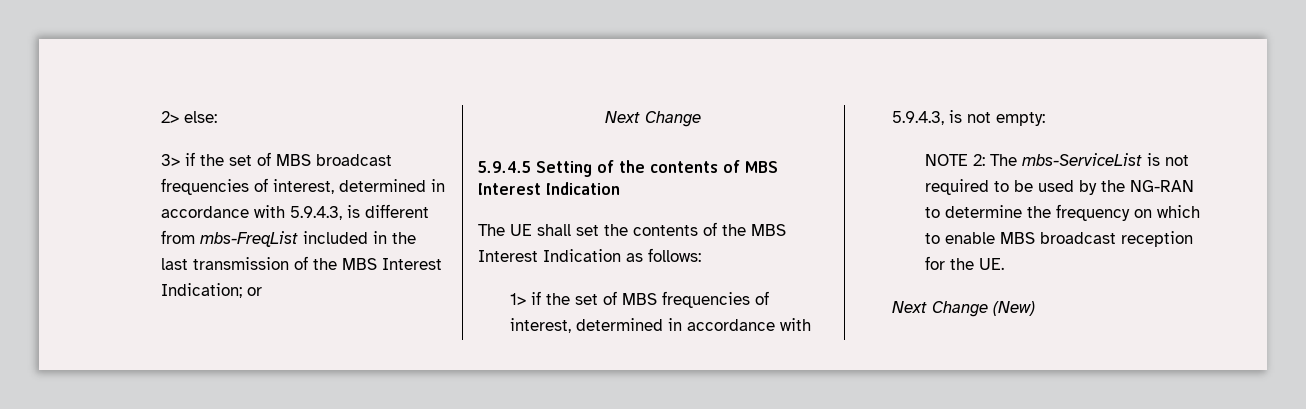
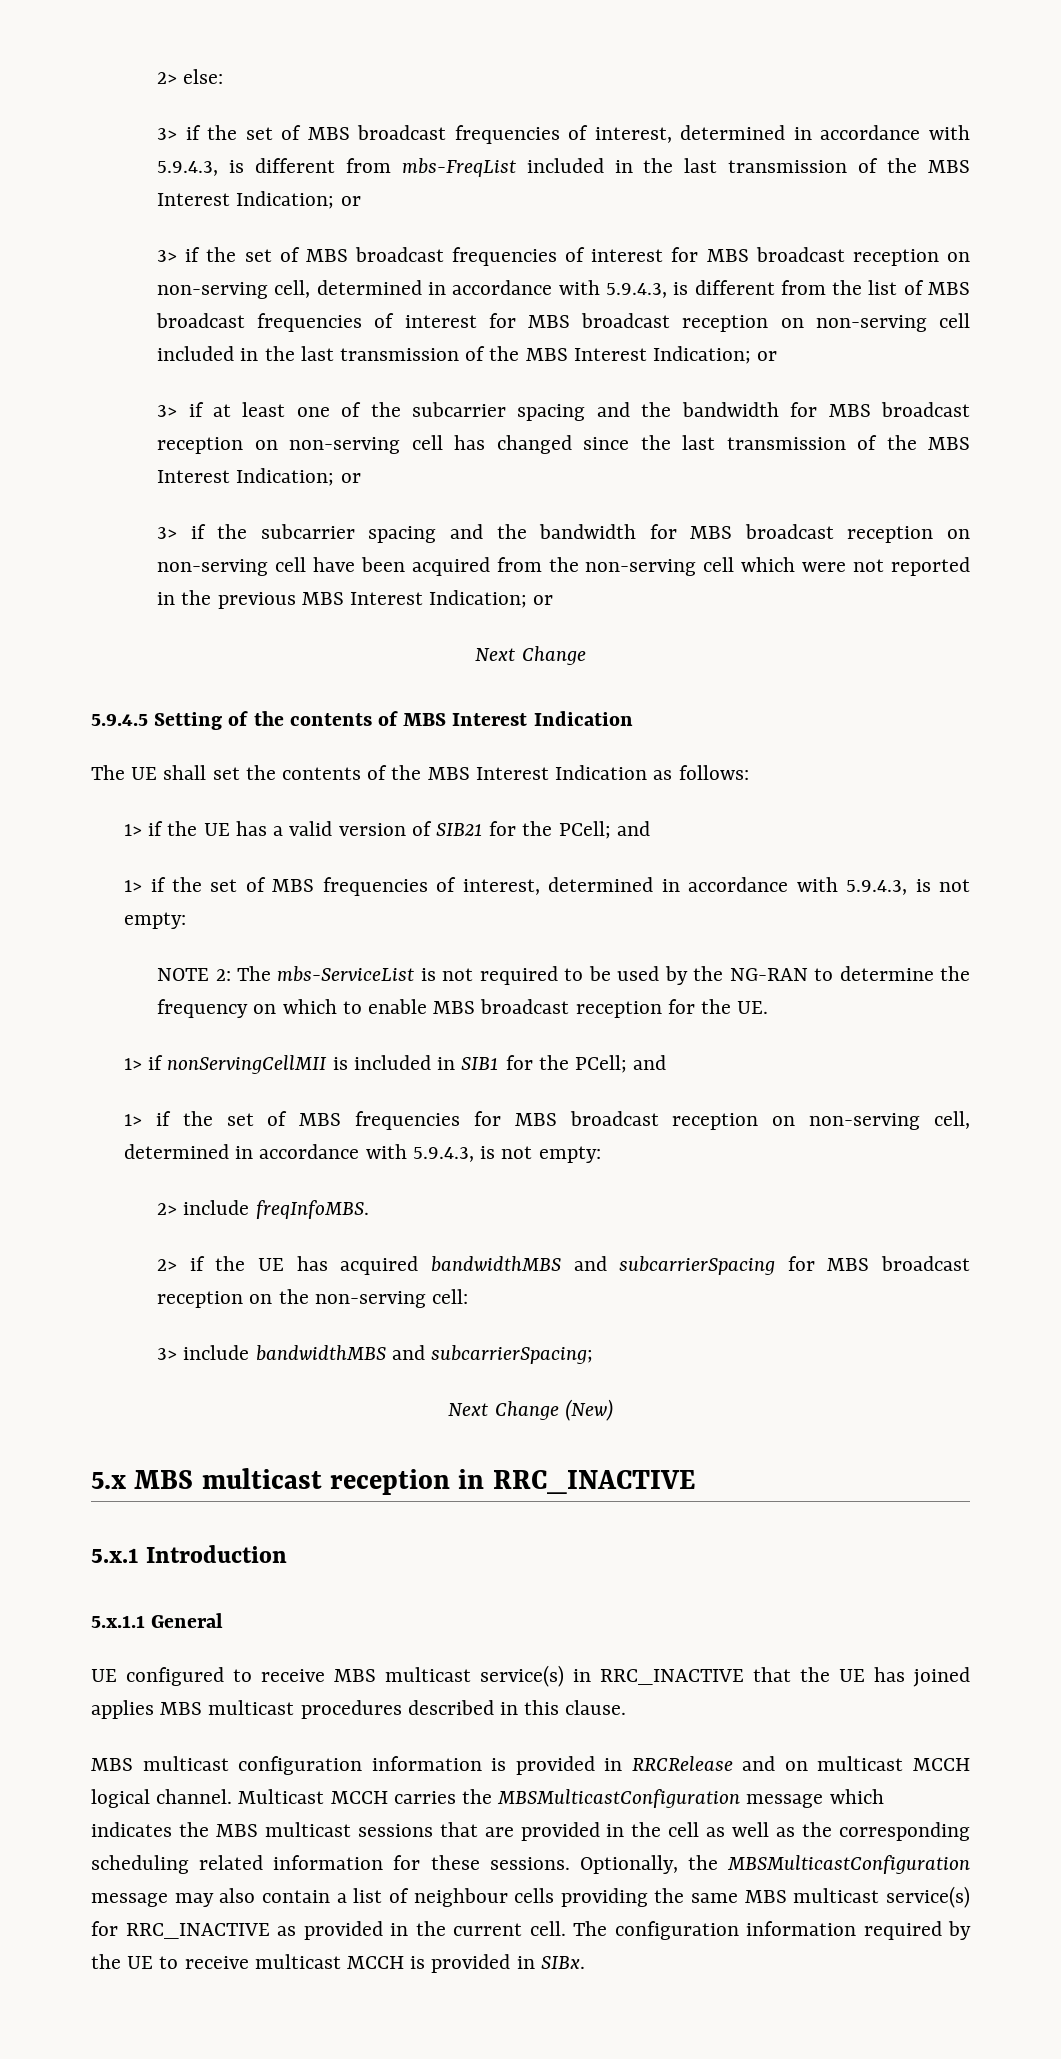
(262, 291) none -> [157,247,970,266] [157,280,970,299] [156,313,970,332] [157,346,778,364] [157,402,970,421] [157,435,970,454] [157,468,361,486] [157,524,970,543] [157,557,970,576] [157,590,554,609] // 3> if the set of MBS broadcast frequencies of interest for MBS broadcast reception on non-serving cell, determined in accordance with 5.9.4.3, is different from the list of MBS broadcast frequencies of interest for MBS broadcast reception on non-serving cell included in the last transmission of the MBS Interest Indication; or // 3> if at least one of the subcarrier spacing and the bandwidth for MBS broadcast reception on non-serving cell has changed since the last transmission of the MBS Interest Indication; or // 3> if the subcarrier spacing and the bandwidth for MBS broadcast reception on non-serving cell have been acquired from the non-serving cell which were not reported in the previous MBS Interest Indication; or
(701, 255) none -> [124,821,650,839] // 1> if the UE has a valid version of SIB21 for the PCell; and
[892,301,1036,317] Next Change (New) -> [124,1055,667,1074] [124,1111,970,1130] [124,1144,601,1163] [157,1200,369,1219] [157,1256,970,1275] [157,1289,468,1308] [157,1345,593,1364] [448,1399,613,1421] [91,1468,695,1495] [91,1545,288,1563] [91,1613,224,1628] [91,1665,970,1687] [91,1700,627,1719] [91,1756,970,1775] [91,1789,884,1808] [91,1822,970,1841] [91,1855,970,1874] [91,1886,970,1908] [91,1921,971,1940] [91,1954,585,1973] 1> if nonServingCellMII is included in SIB1 for the PCell; and // 1> if the set of MBS frequencies for MBS broadcast reception on non-serving cell, determined in accordance with 5.9.4.3, is not empty: // 2> include freqInfoMBS. // 2> if the UE has acquired bandwidthMBS and subcarrierSpacing for MBS broadcast reception on the non-serving cell: // 3> include bandwidthMBS and subcarrierSpacing; // Next Change (New) // 5.x MBS multicast reception in RRC_INACTIVE // 5.x.1 Introduction // 5.x.1.1 General // UE configured to receive MBS multicast service(s) in RRC_INACTIVE that the UE has joined applies MBS multicast procedures described in this clause. // MBS multicast configuration information is provided in RRCRelease and on multicast MCCH logical channel. Multicast MCCH carries the MBSMulticastConfiguration message which indicates the MBS multicast sessions that are provided in the cell as well as the corresponding scheduling related information for these sessions. Optionally, the MBSMulticastConfiguration message may also contain a list of neighbour cells providing the same MBS multicast service(s) for RRC_INACTIVE as provided in the current cell. The configuration information required by the UE to receive multicast MCCH is provided in SIBx.

